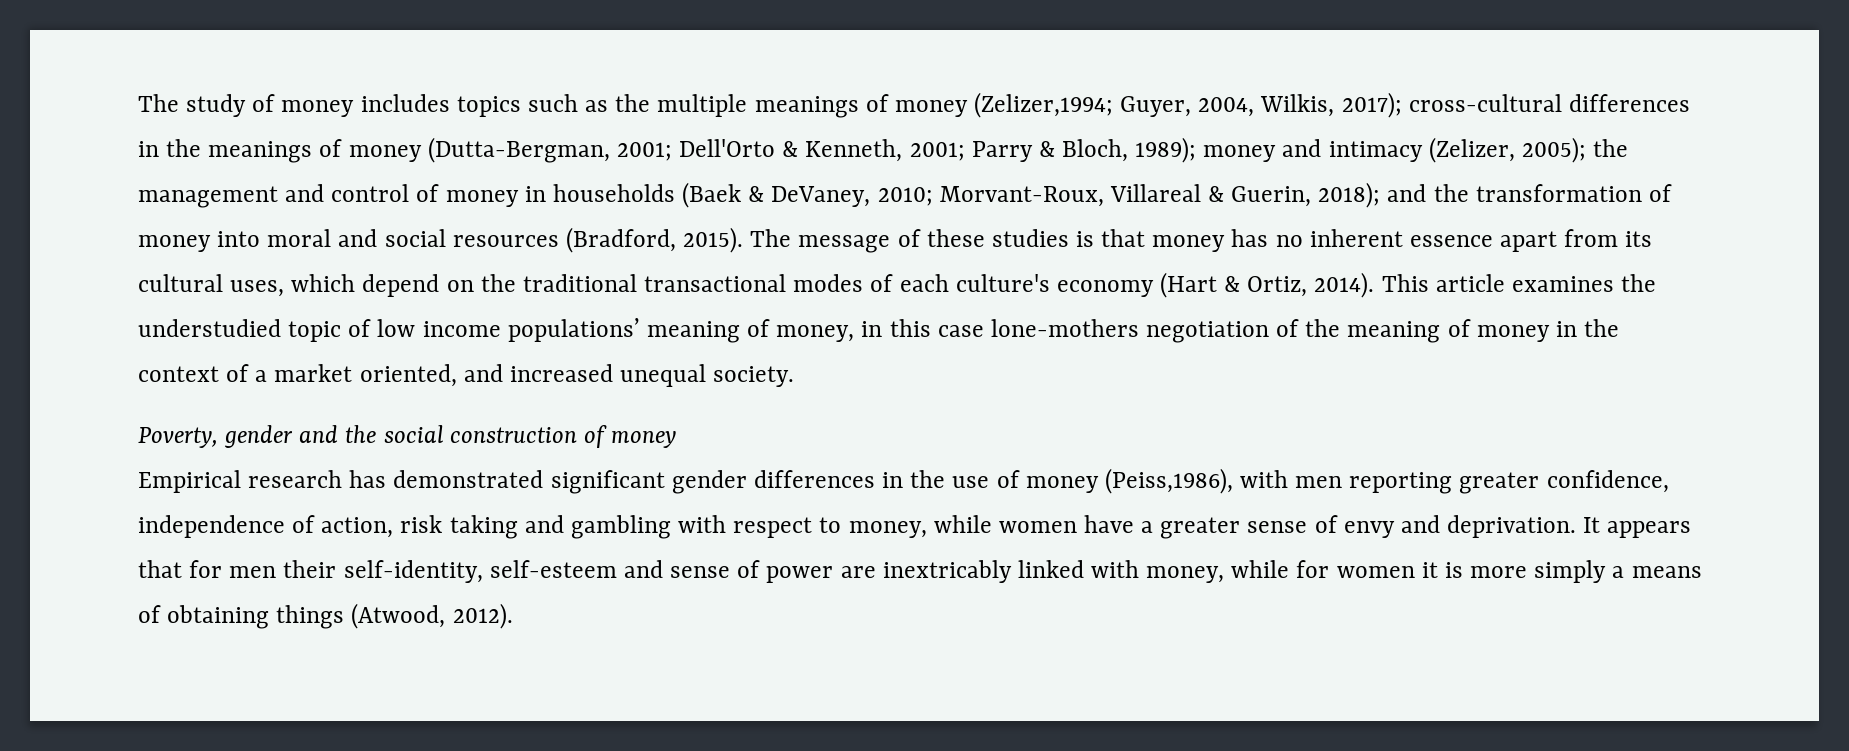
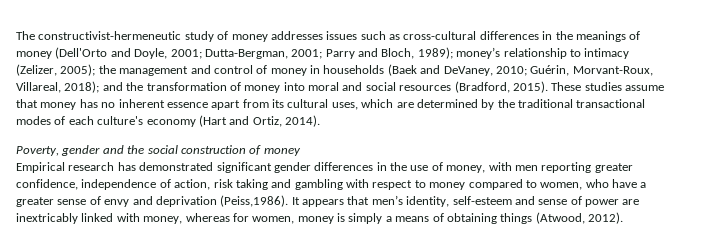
[138,94,179,112] The -> [16,31,182,40] The constructivist-hermeneutic
[360,92,1402,118] includes topics such as the multiple meanings of money (Zelizer,1994; Guyer, 2004, Wilkis, 2017); -> [270,31,400,40] addresses issues such as
[427,137,903,163] (Dutta-Bergman, 2001; Dell'Orto & Kenneth, -> [55,47,288,59] (Dell'Orto and Doyle, 2001; Dutta-Bergman,
[1038,141,1055,157] & -> [358,48,378,57] and
[1203,139,1322,162] money and -> [456,47,581,59] money’s relationship to
[748,186,765,202] & -> [420,65,441,74] and
[939,184,1312,207] Morvant-Roux, Villareal & Guerin, -> [530,65,653,76] [16,82,61,93] Guérin, Morvant-Roux, Villareal,
[750,229,1095,253] The message of these studies is -> [551,82,664,91] These studies assume
[362,274,474,297] depend on -> [396,99,495,110] are determined by
[1224,276,1241,292] & -> [229,116,250,125] and
[1381,274,1657,292] [138,318,1620,343] [138,364,795,387] This article examines the understudied topic of low income populations’ meaning of money, in this case lone-mothers negotiation of the meaning of money in the context of a market oriented, and increased unequal society. -> (320, 121) none
[1025,468,1233,494] money (Peiss,1986), -> [446,165,486,173] money,
[848,515,1077,538] money, while women -> [429,179,609,190] money compared to women, who
[1447,515,1577,538] deprivation. -> [155,195,289,207] deprivation (Peiss,1986).
[189,560,483,583] for men their self-identity, -> [371,195,450,207] men’s identity,
[1231,560,1528,578] while for women it is more -> [185,213,345,224] whereas for women, money is

